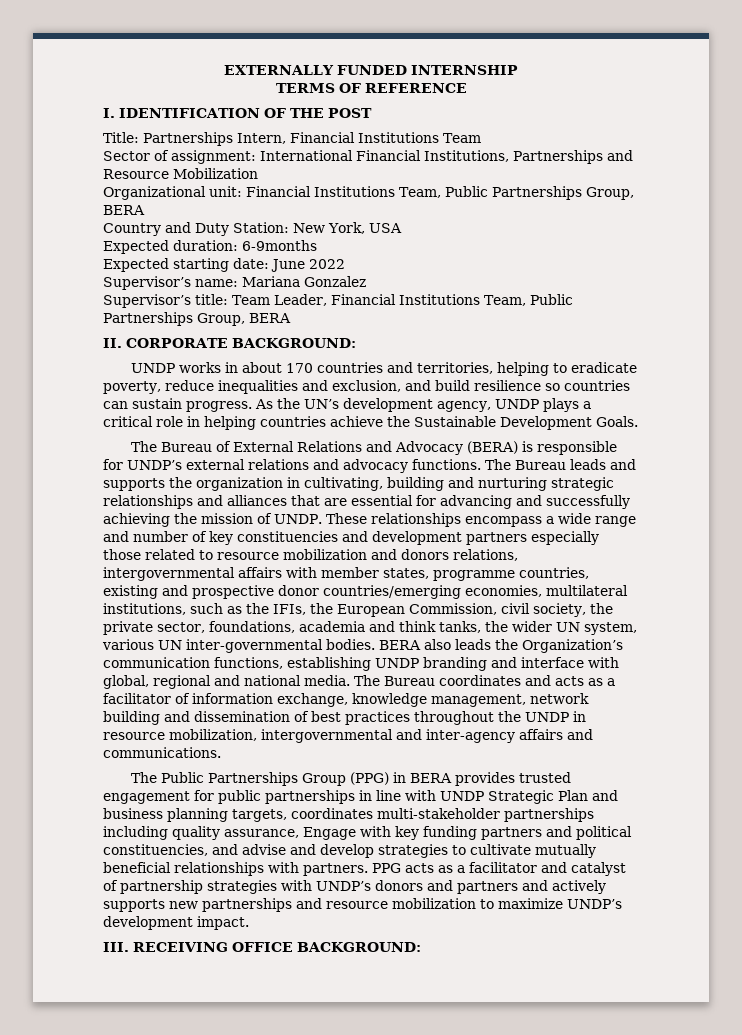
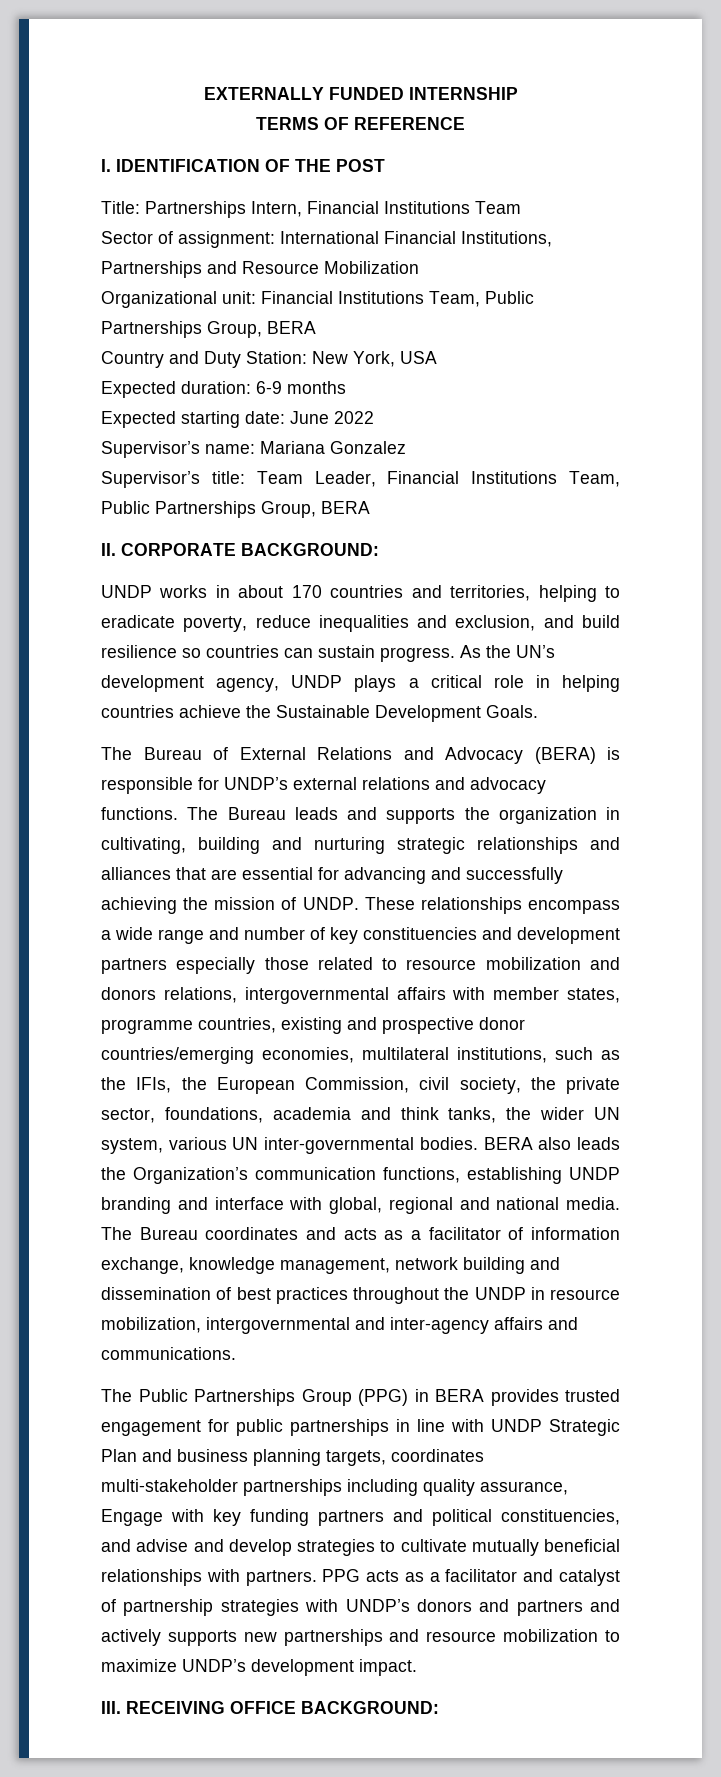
[242,240,317,251] 6-9months -> [256,381,346,394] 6-9 months

